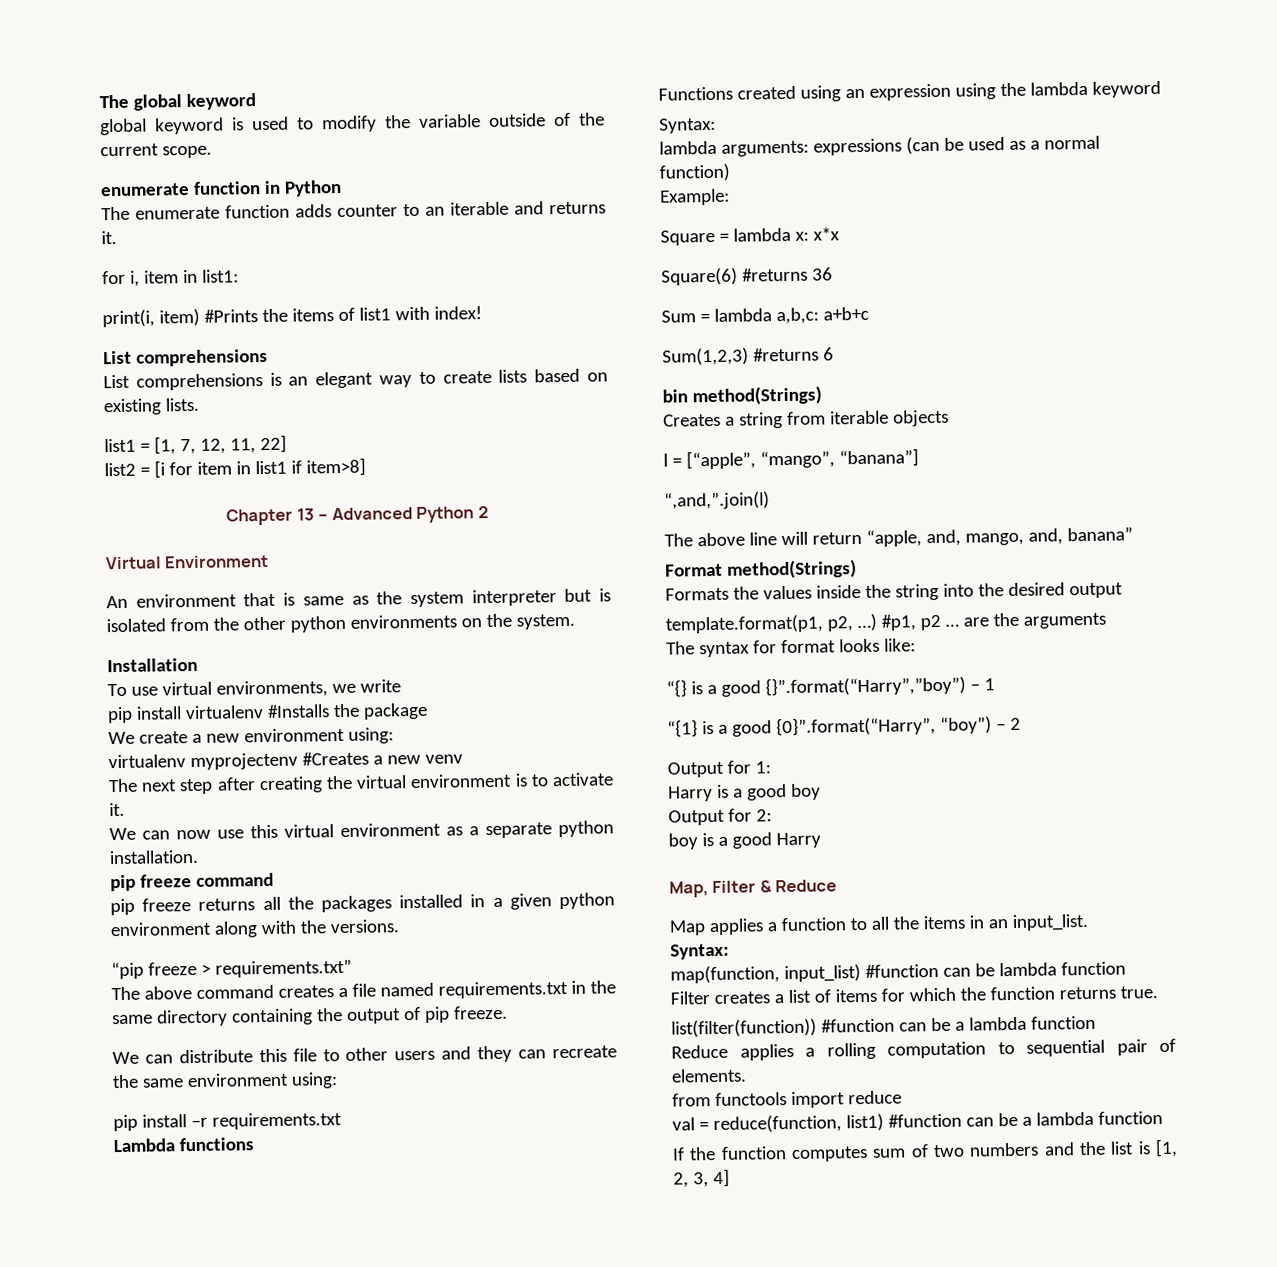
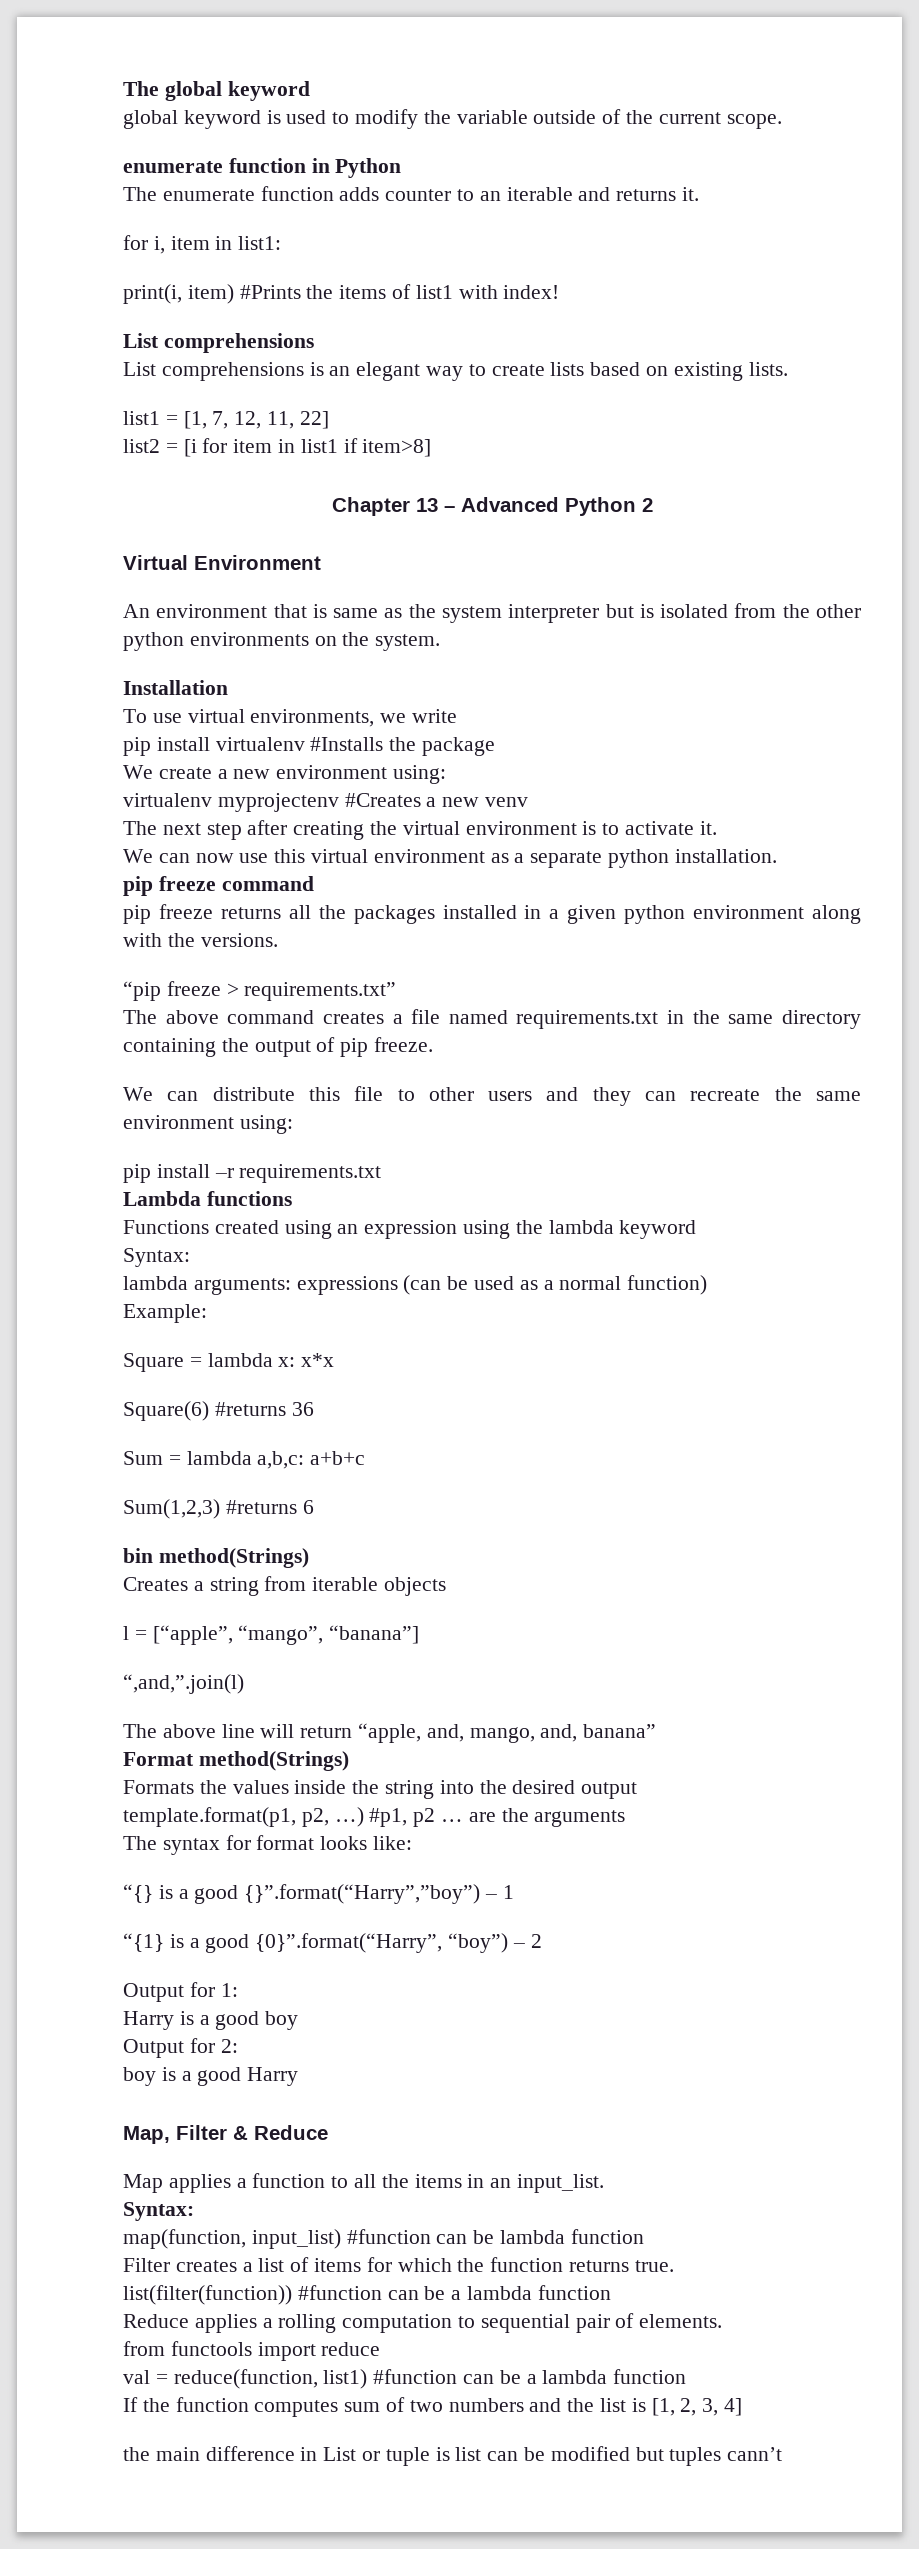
(730, 1178) none -> [123,2446,783,2466] // the main difference in List or tuple is list can be modified but tuples cann’t

